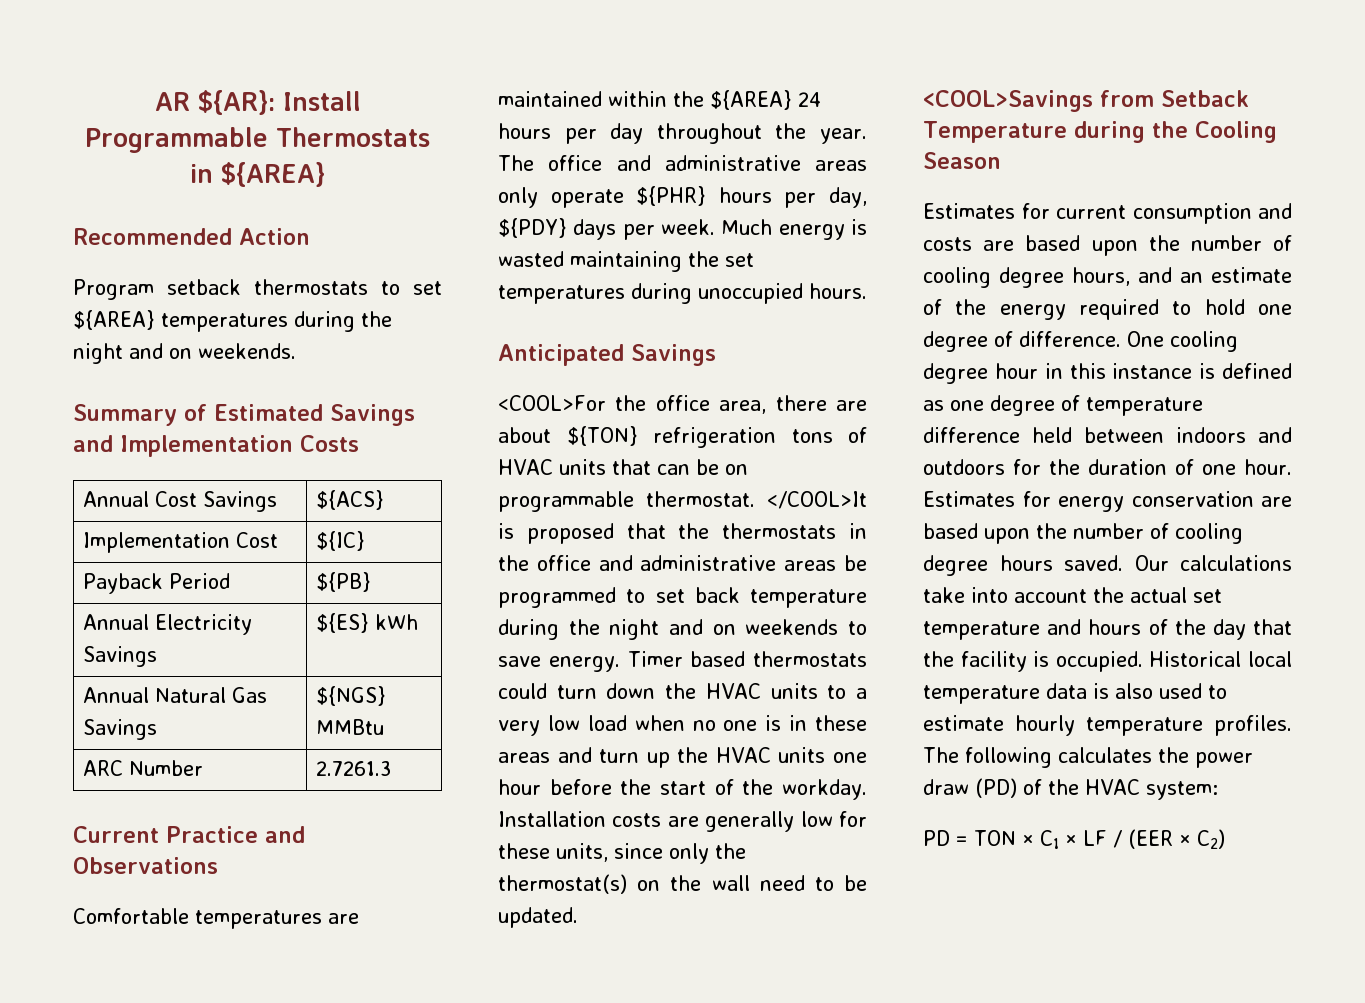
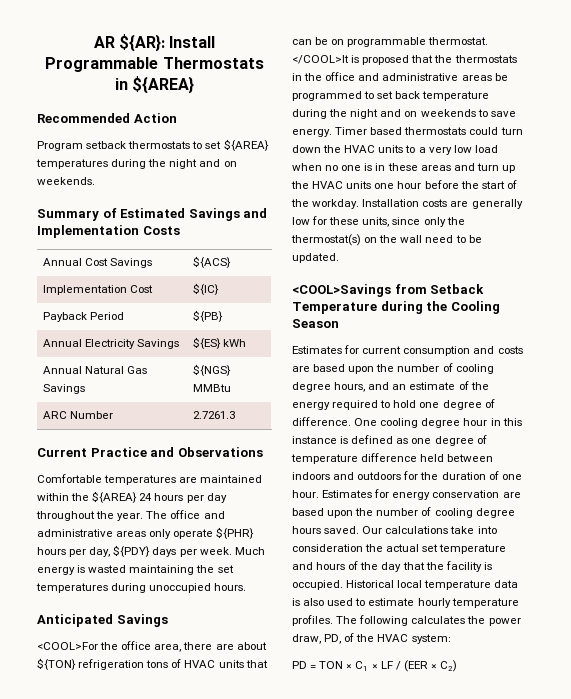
[1014,589,1087,603] account -> [292,544,363,552] consideration
[923,778,1017,798] draw (PD) -> [292,634,342,644] draw, PD,

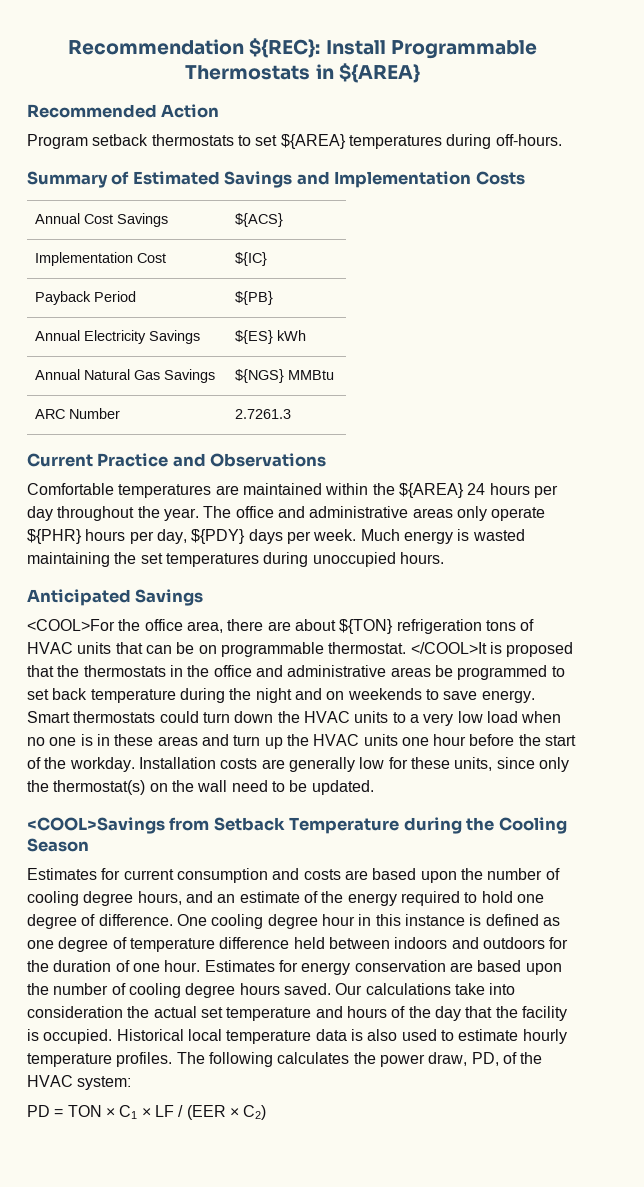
[93,34,165,52] AR ${AR}: -> [68,38,321,58] Recommendation ${REC}:
[148,159,237,169] [37,177,95,185] the night and on weekends. -> [495,134,562,146] off-hours.
[335,127,403,135] Timer based -> [27,711,70,723] Smart

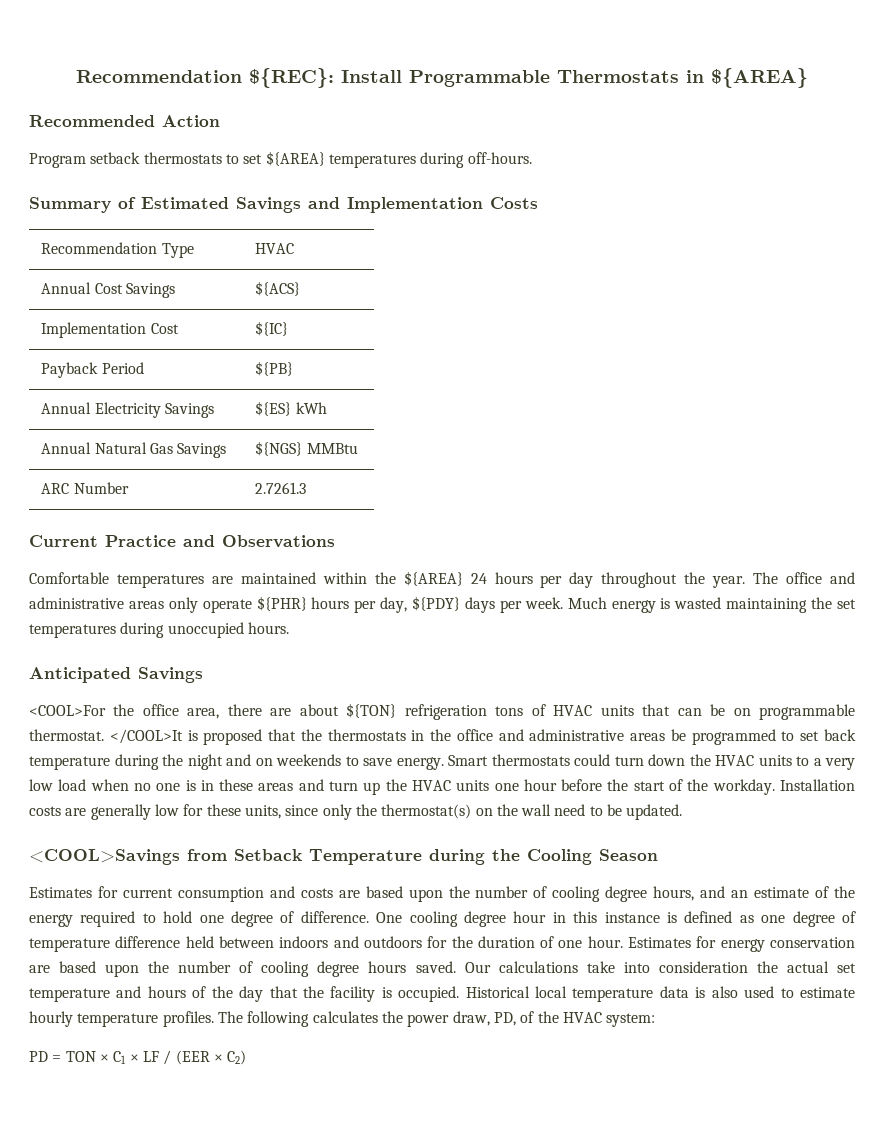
(525, 178) none -> [41,242,194,258] [255,243,295,254] // Recommendation Type | HVAC

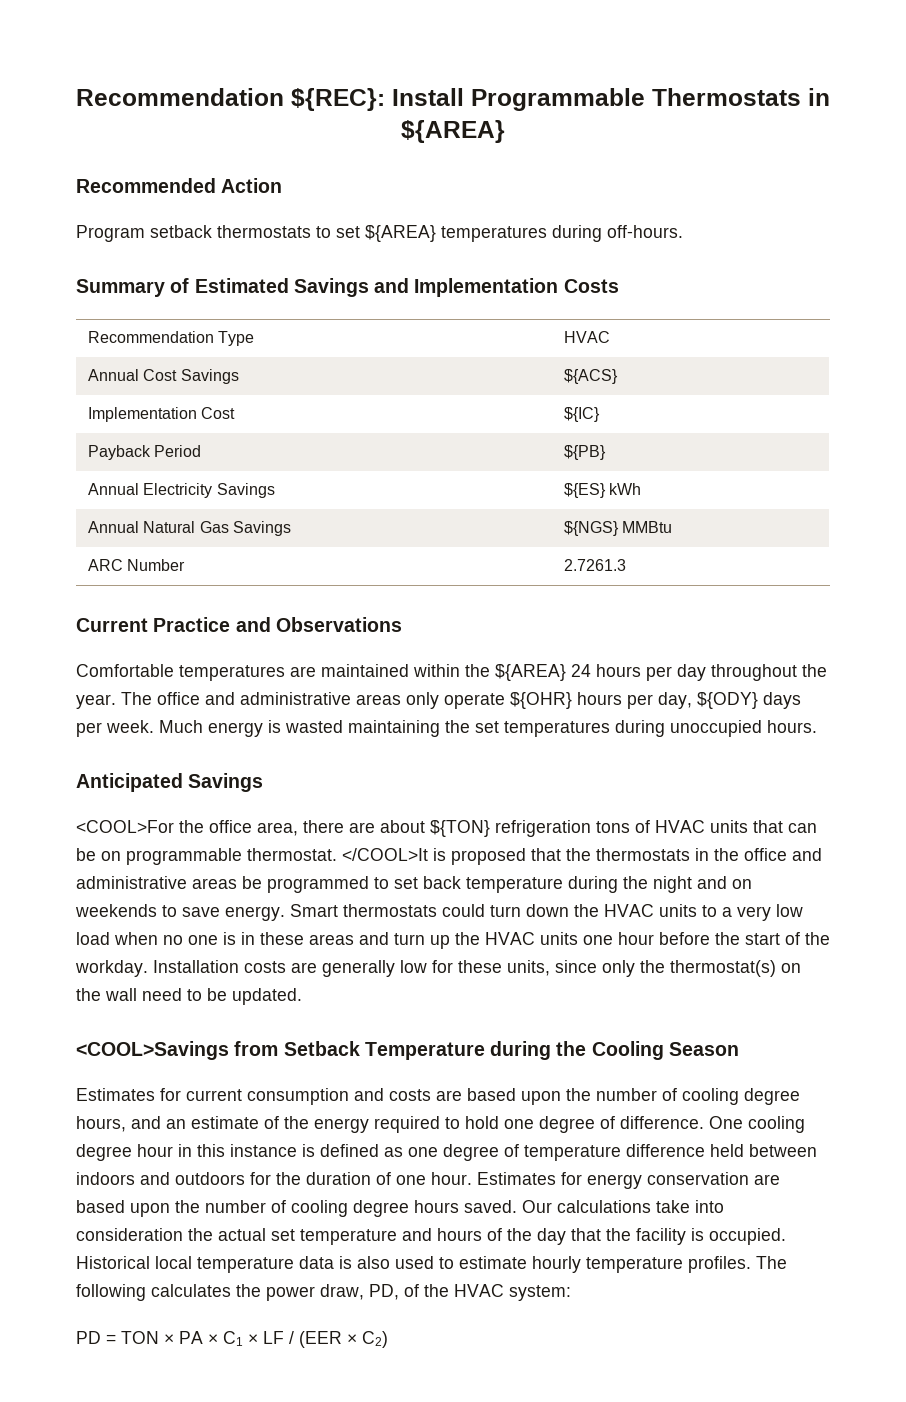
[256,596,307,611] ${PHR} -> [510,692,572,709] ${OHR}
[412,596,461,611] ${PDY} -> [697,692,758,709] ${ODY}
(109, 1058) none -> [179,1331,218,1344] PA ×

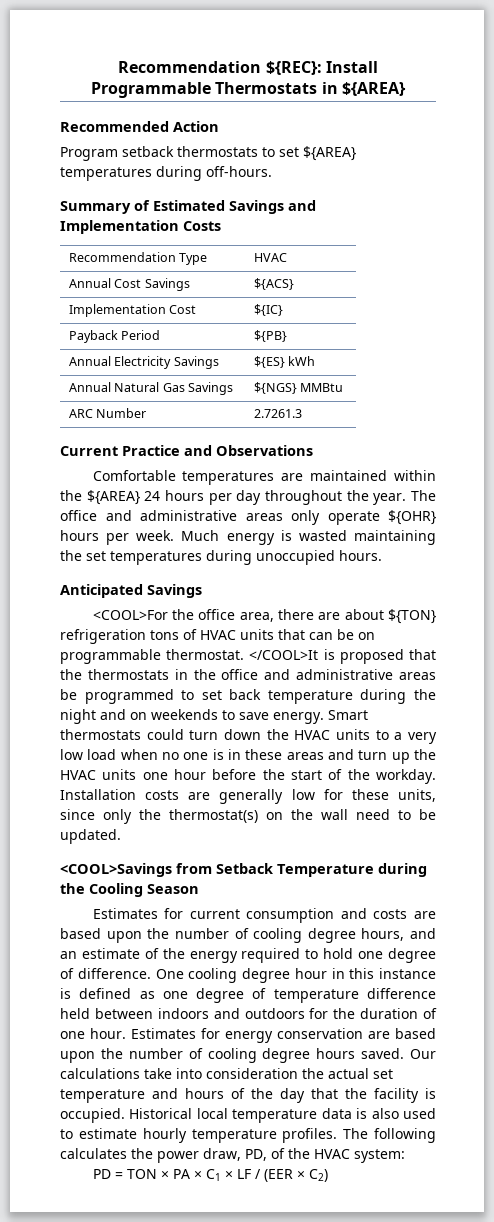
[658,692,801,709] [76,722,102,737] day, ${ODY} days per -> (130, 539) none

